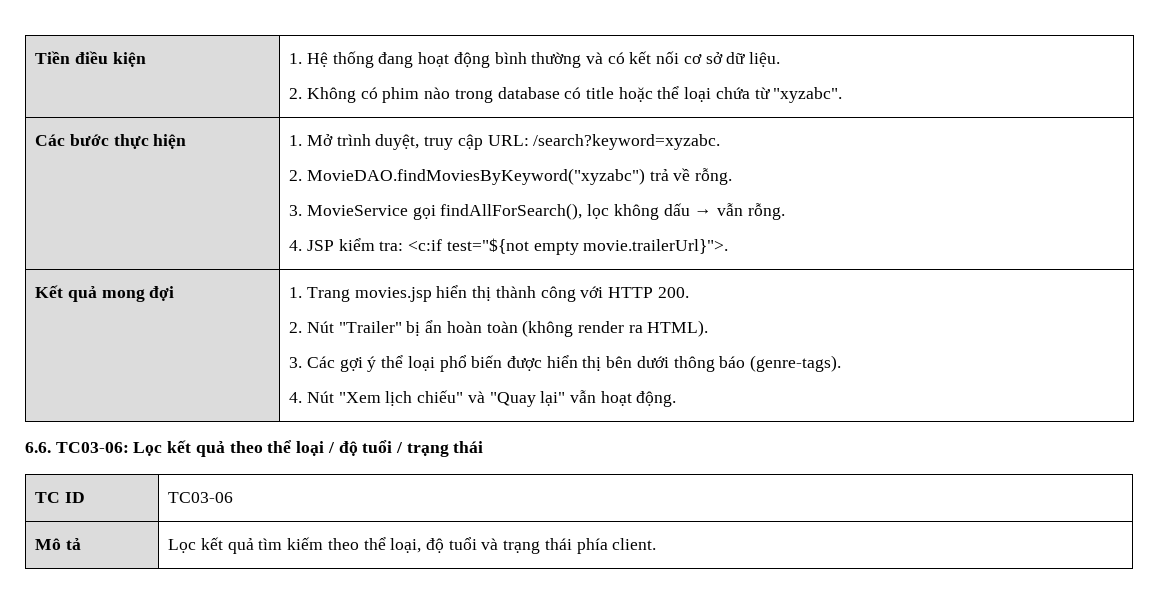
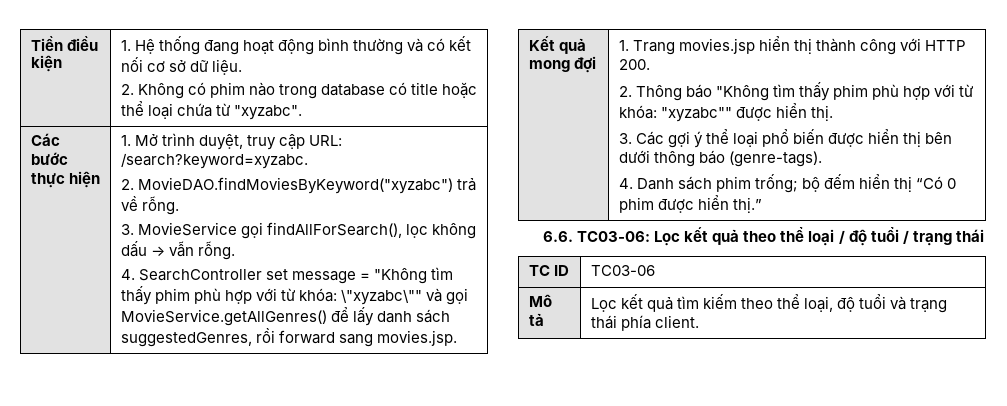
[306,238,729,255] JSP kiểm tra: <c:if test="${not empty movie.trailerUrl}">. -> [138,267,453,284] [120,286,469,305] [120,307,450,326] [120,328,457,347] SearchController set message = "Không tìm thấy phim phù hợp với từ khóa: \"xyzabc\"" và gọi MovieService.getAllGenres() để lấy danh sách suggestedGenres, rồi forward sang movies.jsp.
[306,320,709,337] Nút "Trailer" bị ẩn hoàn toàn (không render ra HTML). -> [635,82,974,101] [618,103,833,122] Thông báo "Không tìm thấy phim phù hợp với từ khóa: "xyzabc"" được hiển thị.
[306,390,677,407] Nút "Xem lịch chiếu" và "Quay lại" vẫn hoạt động. -> [636,174,957,193] [618,195,762,214] Danh sách phim trống; bộ đếm hiển thị “Có 0 phim được hiển thị.”

